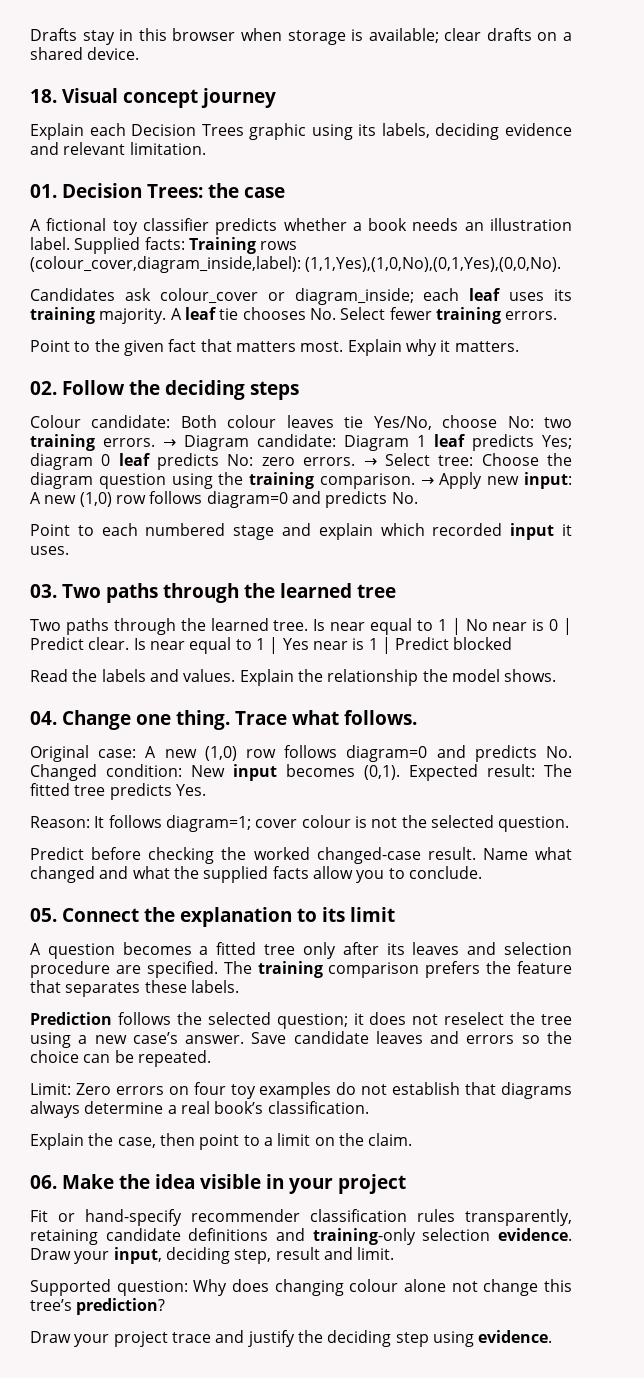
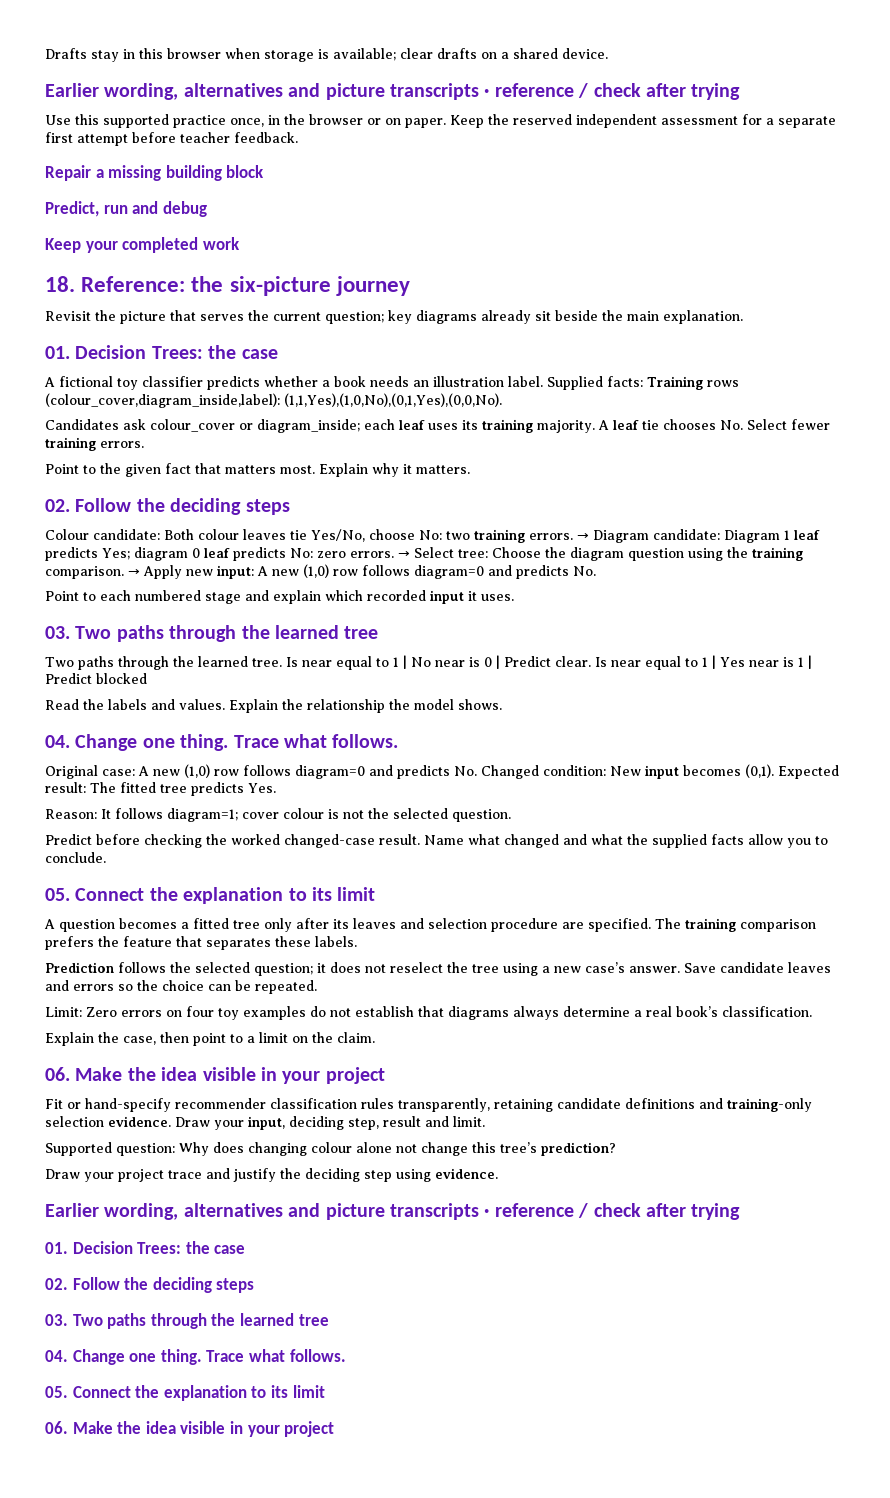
[30,88,276,108] [30,123,572,140] [30,142,206,155] 18. Visual concept journey // Explain each Decision Trees graphic using its labels, deciding evidence and relevant limitation. -> [45,83,741,100] [45,114,836,128] [45,132,298,146] [45,165,265,181] [45,201,207,217] [45,237,240,253] [45,276,410,296] [45,310,743,324] Earlier wording, alternatives and picture transcripts · reference / check after trying // Use this supported practice once, in the browser or on paper. Keep the reserved independent assessment for a separate first attempt before teacher feedback. // Repair a missing building block // Predict, run and debug // Keep your completed work // 18. Reference: the six-picture journey // Revisit the picture that serves the current question; key diagrams already sit beside the main explanation.
(553, 1336) none -> [45,1203,741,1220] [45,1241,246,1254] [45,1277,255,1293] [45,1313,329,1329] [45,1349,346,1365] [45,1385,325,1401] [45,1421,335,1437] // Earlier wording, alternatives and picture transcripts · reference / check after trying // 01. Decision Trees: the case // 02. Follow the deciding steps // 03. Two paths through the learned tree // 04. Change one thing. Trace what follows. // 05. Connect the explanation to its limit // 06. Make the idea visible in your project

